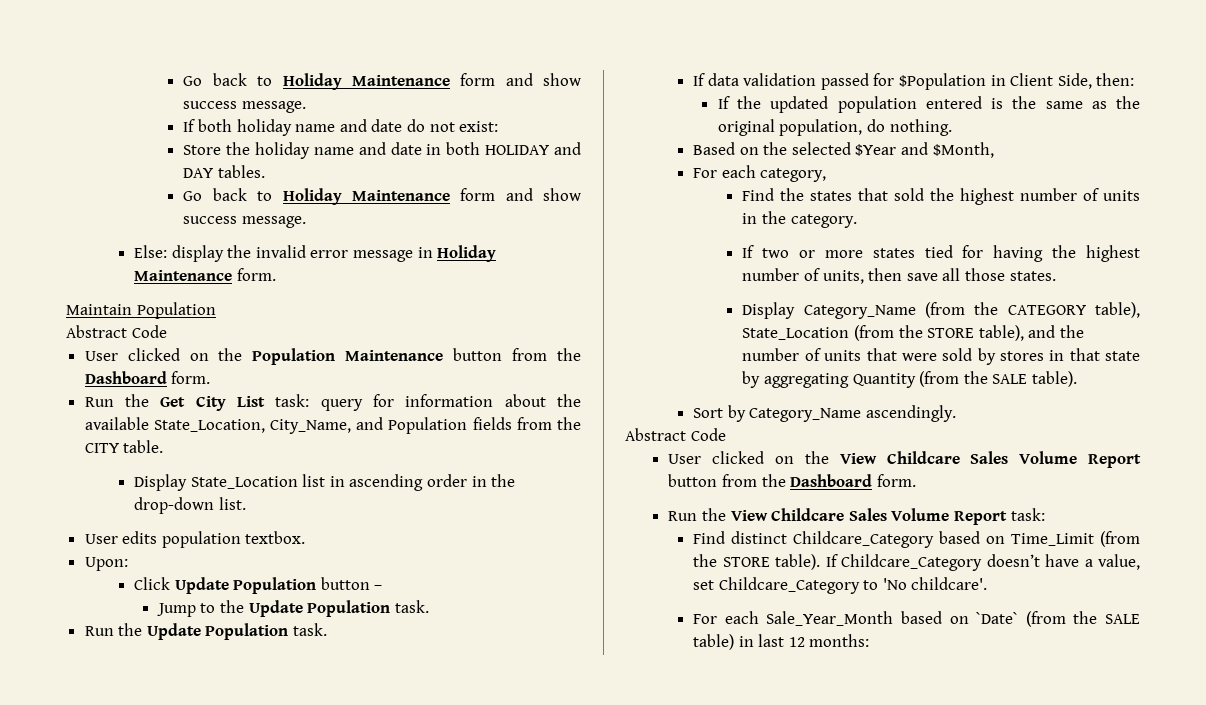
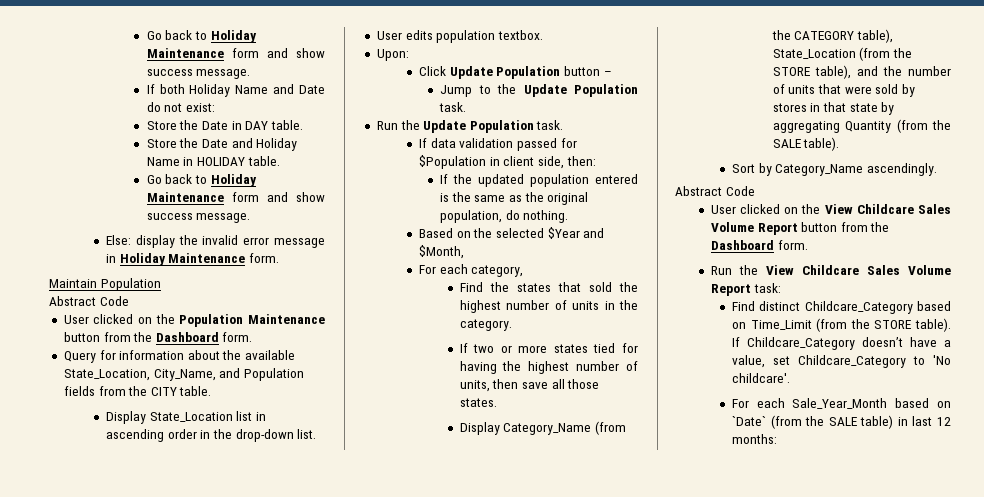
[236,119,403,136] holiday name and date -> [189,84,325,97] Holiday Name and Date
[255,142,581,159] [183,165,266,178] holiday name and date in both HOLIDAY and DAY tables. -> [201,120,303,130] [146,138,298,151] [146,156,280,166] Date in DAY table. // Store the Date and Holiday Name in HOLIDAY table.
[84,394,363,411] Run the Get City List task: query -> [63,351,96,363] Query
[1010,73,1092,89] Client Side, -> [503,156,564,169] client side,

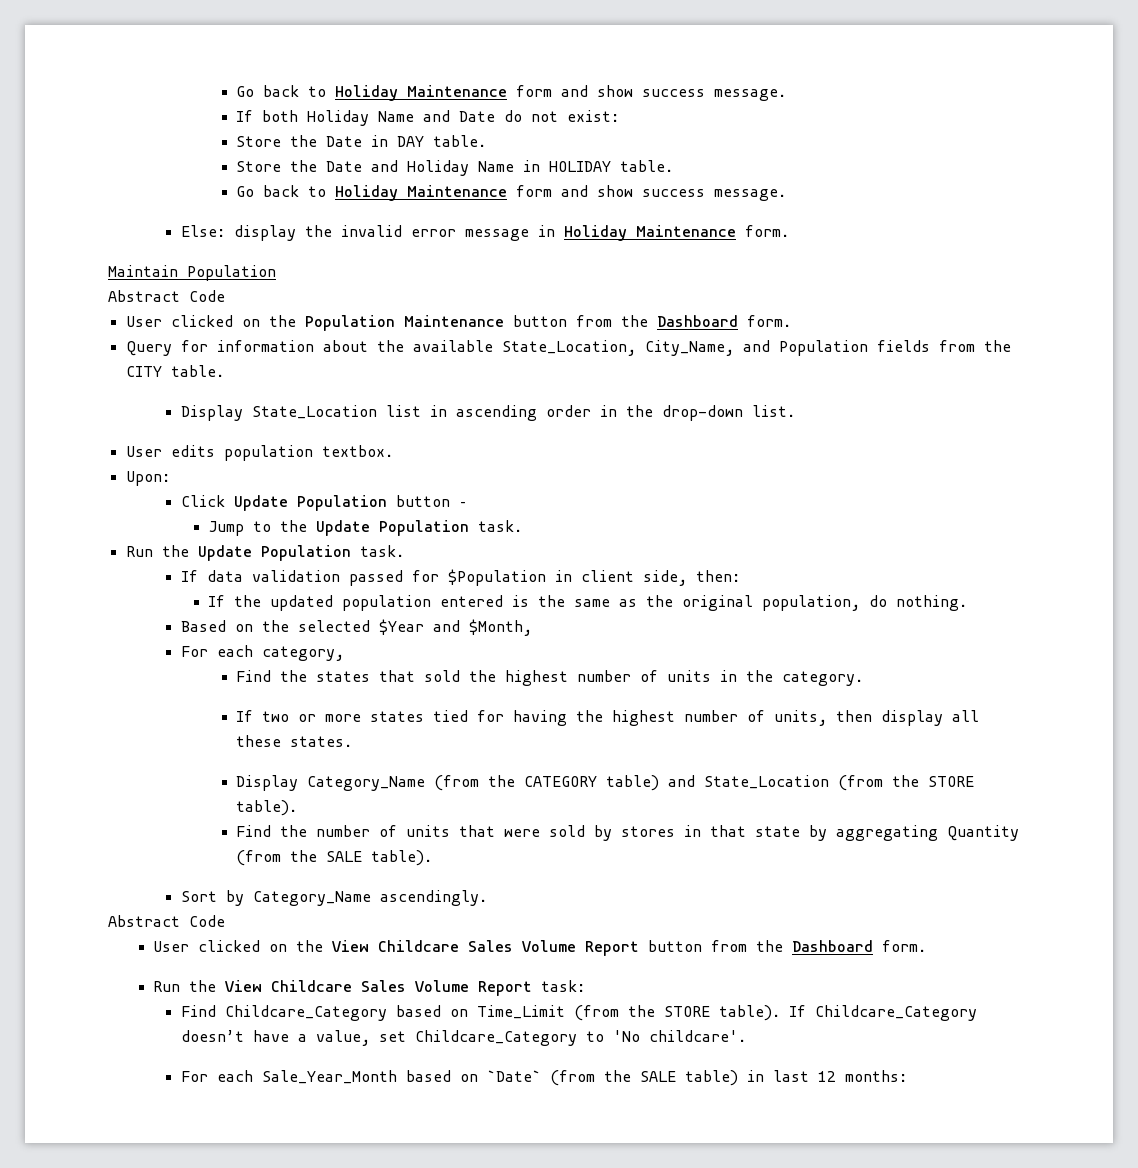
[521,379,600,389] save all those -> [881,710,980,726] [236,735,282,747] display all these
[856,29,893,43] table), -> [606,775,696,791] table) and
[814,65,878,79] table), and -> [236,800,298,816] [236,825,272,837] table). // Find
[759,301,801,311] distinct -> (216, 1011) none

